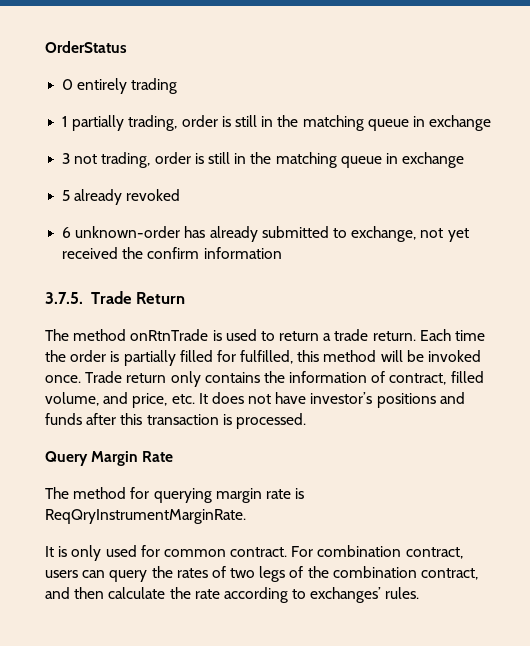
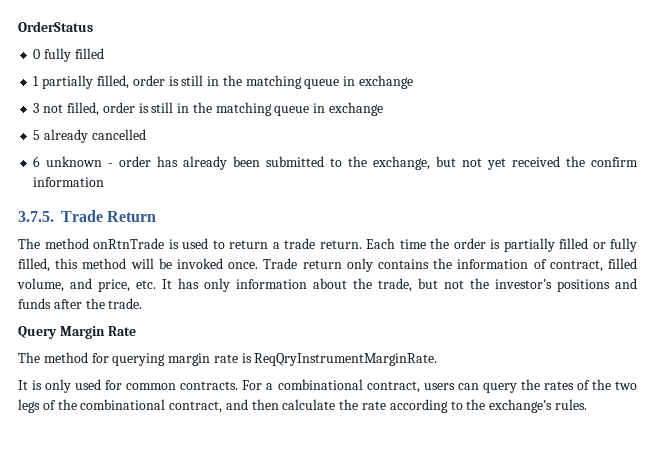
[77,78,178,94] entirely trading -> [44,48,104,62] fully filled
[128,115,178,131] trading, -> [96,75,129,89] filled,
[101,152,151,168] trading, -> [66,102,99,116] filled,
[126,189,181,201] revoked -> [91,129,146,140] cancelled
[75,226,181,238] unknown-order -> [46,156,152,167] unknown - order
(258, 234) none -> [233,156,261,167] been
[351,226,417,242] exchange, -> [348,156,457,170] the exchange, but
[216,350,294,364] for fulfilled, -> [592,238,637,252] [18,258,50,272] or fully filled,
[211,392,307,404] does not have -> [178,278,489,292] has only information about the trade, but not the
[120,413,306,429] this transaction is processed. -> [85,298,143,309] the trade.
[230,545,402,557] contract. For combination -> [180,379,363,390] contracts. For a combinational
(226, 572) none -> [591,379,611,390] the
[332,566,417,578] combination -> [80,399,166,410] combinational
[310,587,382,603] exchanges’ -> [466,399,553,413] the exchange’s

